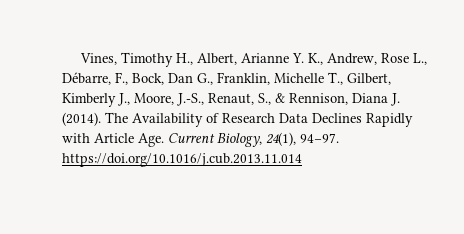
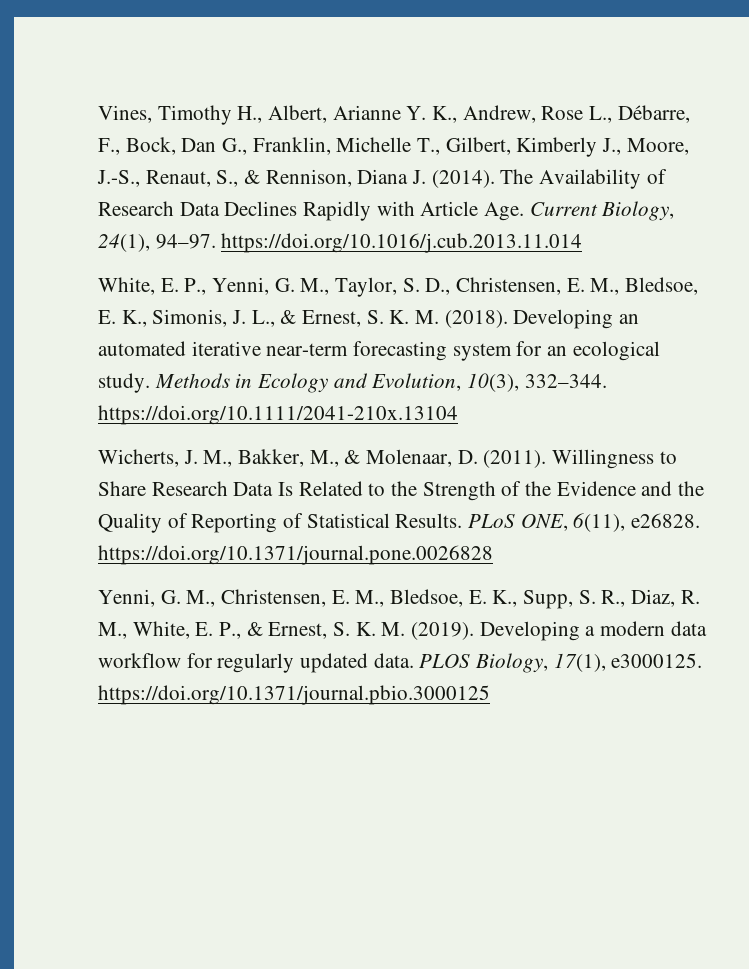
(302, 160) none -> [98,277,699,297] [98,309,640,329] [98,341,660,361] [98,373,607,393] [98,405,458,425] [98,449,677,469] [98,481,705,501] [98,513,701,533] [98,545,493,565] [98,589,700,609] [98,621,707,641] [98,653,703,673] [98,685,490,705] // White, E. P., Yenni, G. M., Taylor, S. D., Christensen, E. M., Bledsoe, E. K., Simonis, J. L., & Ernest, S. K. M. (2018). Developing an automated iterative near‐term forecasting system for an ecological study. Methods in Ecology and Evolution, 10(3), 332–344. https://doi.org/10.1111/2041-210x.13104 // Wicherts, J. M., Bakker, M., & Molenaar, D. (2011). Willingness to Share Research Data Is Related to the Strength of the Evidence and the Quality of Reporting of Statistical Results. PLoS ONE, 6(11), e26828. https://doi.org/10.1371/journal.pone.0026828 // Yenni, G. M., Christensen, E. M., Bledsoe, E. K., Supp, S. R., Diaz, R. M., White, E. P., & Ernest, S. K. M. (2019). Developing a modern data workflow for regularly updated data. PLOS Biology, 17(1), e3000125. https://doi.org/10.1371/journal.pbio.3000125

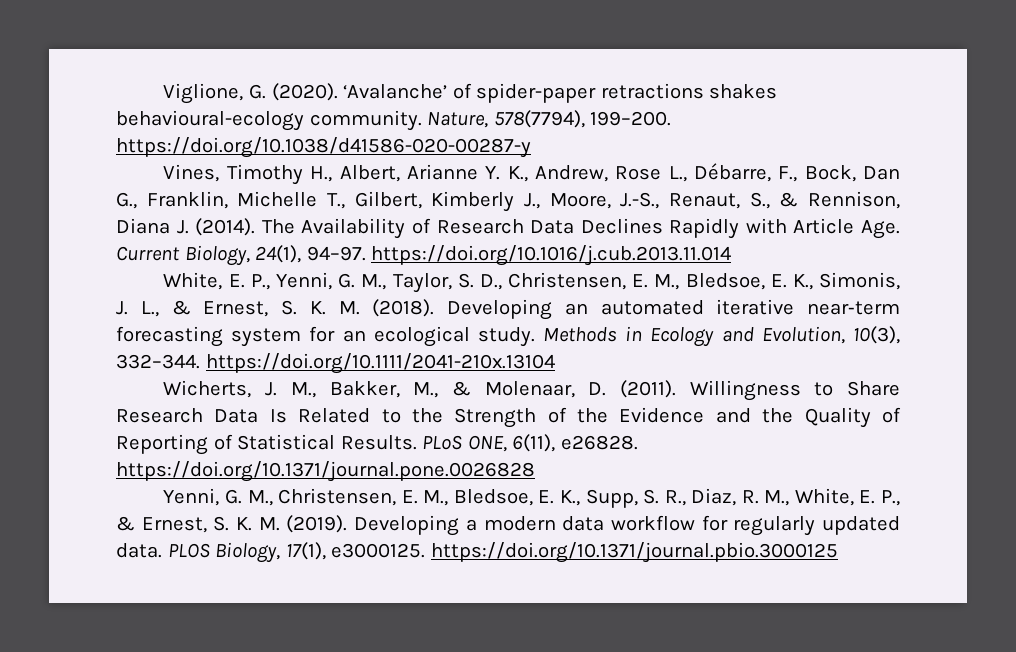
(98, 114) none -> [163,83,778,104] [116,110,672,131] [116,137,531,158] Viglione, G. (2020). ‘Avalanche’ of spider-paper retractions shakes behavioural-ecology community. Nature, 578(7794), 199–200. https://doi.org/10.1038/d41586-020-00287-y //

